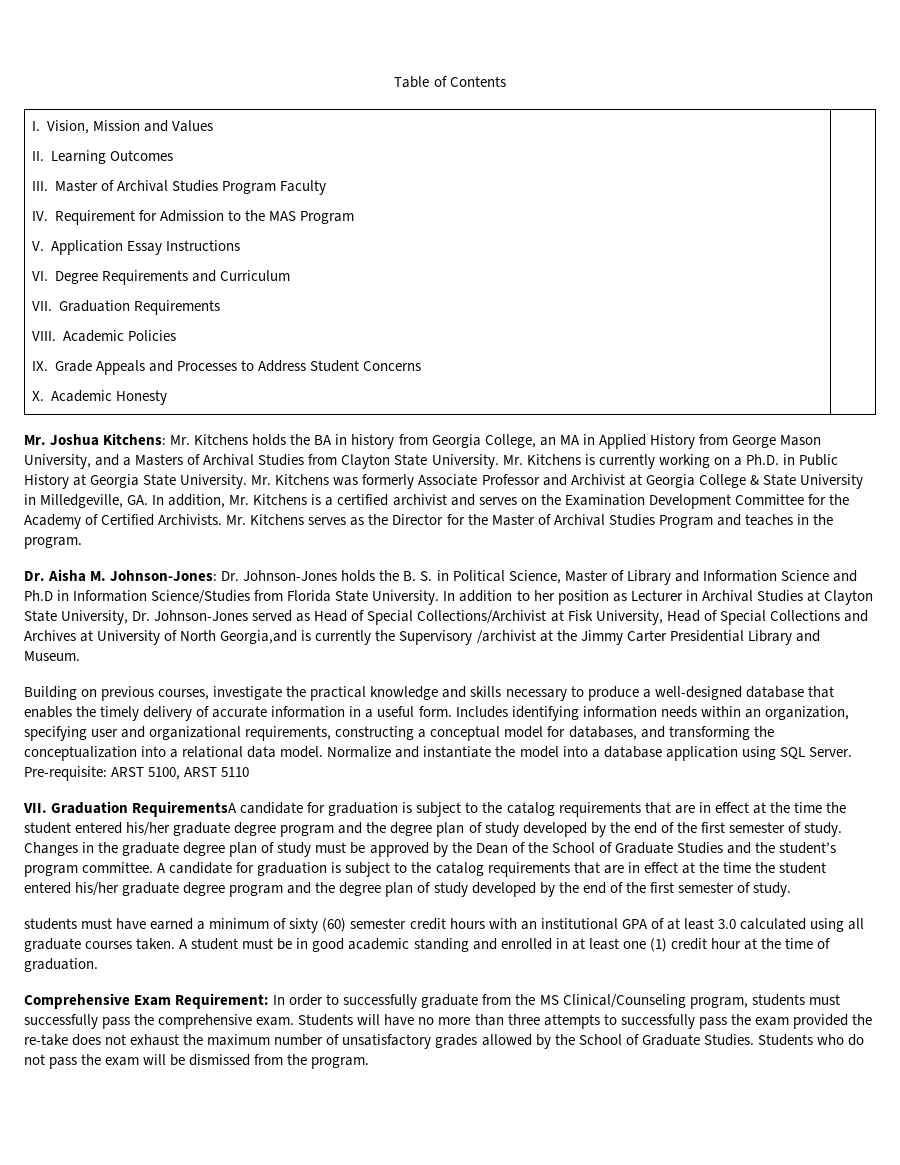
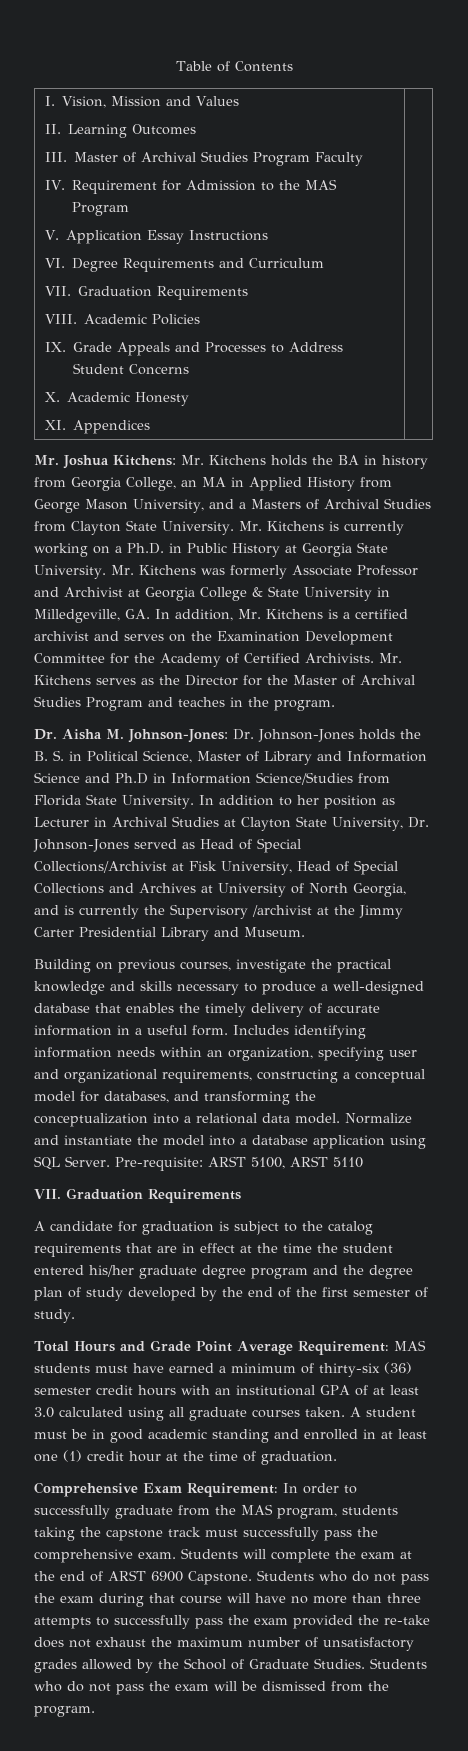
(168, 397) none -> [44,420,150,434] // XI. Appendices
[220,630,298,644] Georgia,and -> [353,883,406,897] [34,905,59,915] Georgia, and
[132,801,846,817] [24,822,843,837] [24,842,837,857] [24,862,154,877] RequirementsA candidate for graduation is subject to the catalog requirements that are in effect at the time the student entered his/her graduate degree program and the degree plan of study developed by the end of the first semester of study. Changes in the graduate degree plan of study must be approved by the Dean of the School of Graduate Studies and the student’s program committee. -> [148,1189,241,1203] Requirements //
(791, 889) none -> [34,1340,426,1355] Total Hours and Grade Point Average Requirement: MAS
[289,918,347,933] sixty (60) -> [319,1362,412,1377] thirty-six (36)
[539,994,805,1009] MS Clinical/Counseling program, students -> [241,1504,398,1519] [34,1527,201,1541] MAS program, students taking the capstone track
(381, 1019) none -> [271,1549,412,1563] [34,1570,429,1585] [34,1593,250,1607] complete the exam at the end of ARST 6900 Capstone. Students who do not pass the exam during that course will

